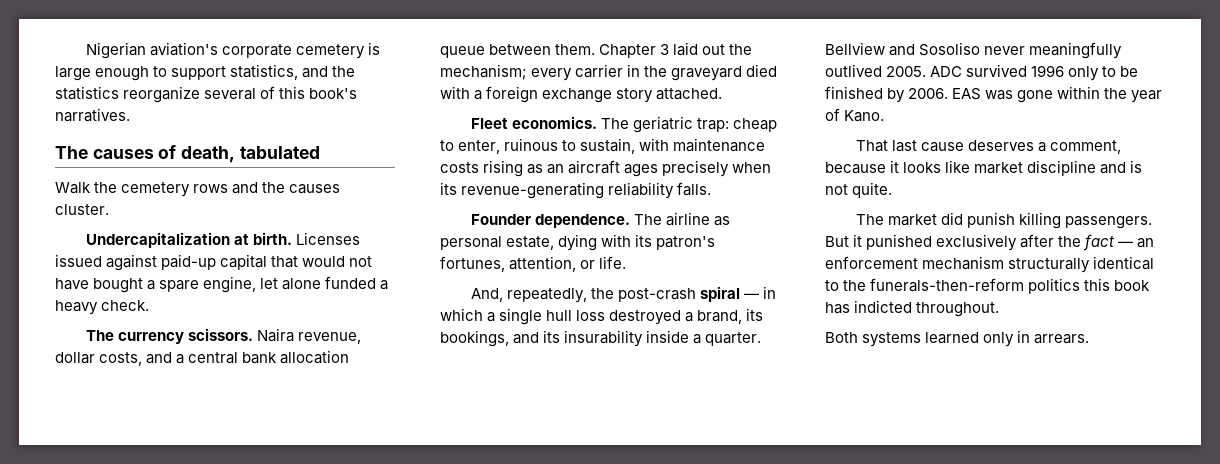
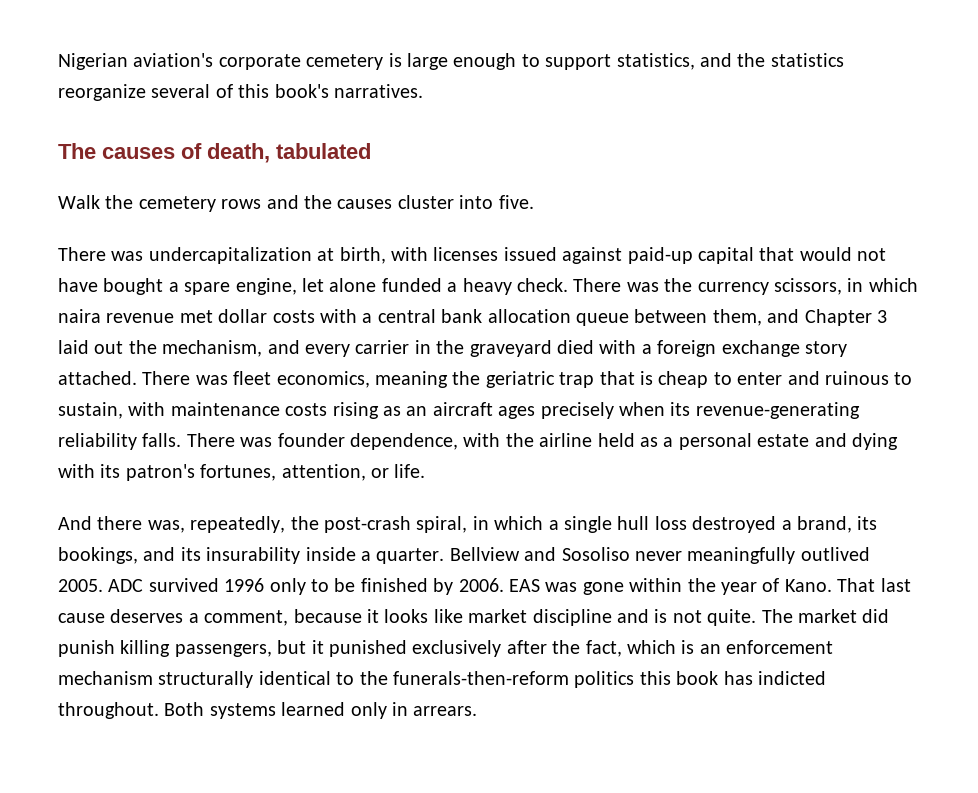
[55,204,109,215] [85,232,360,248] cluster. // Undercapitalization at birth. Licenses -> [397,195,534,209] [58,247,499,264] cluster into five. // There was undercapitalization at birth, with licenses
[85,328,362,344] [55,352,173,366] // The currency scissors. Naira revenue, dollar costs, and -> [573,278,918,295] [58,309,357,323] There was the currency scissors, in which naira revenue met dollar costs with
[555,44,596,55] them. -> [712,309,800,326] them, and
[440,64,527,80] mechanism; -> [162,340,300,357] mechanism, and
[470,116,778,133] [440,140,501,154] // Fleet economics. The geriatric trap: cheap to enter, -> [142,371,820,388] There was fleet economics, meaning the geriatric trap that is cheap to enter and
[470,212,731,228] [440,236,555,250] // Founder dependence. The airline as personal estate, -> [186,433,847,450] There was founder dependence, with the airline held as a personal estate and
[470,288,503,302] And, -> [58,516,185,533] And there was,
[700,286,760,302] spiral — -> [416,516,468,533] spiral,
(885, 116) // -> (832, 585) none
(893, 190) // -> (757, 617) none
[1065,216,1153,229] [825,236,849,247] passengers. But -> [174,640,307,657] passengers, but
[1083,234,1134,251] fact — -> [585,640,695,657] fact, which is
(1000, 309) // -> (159, 710) none

